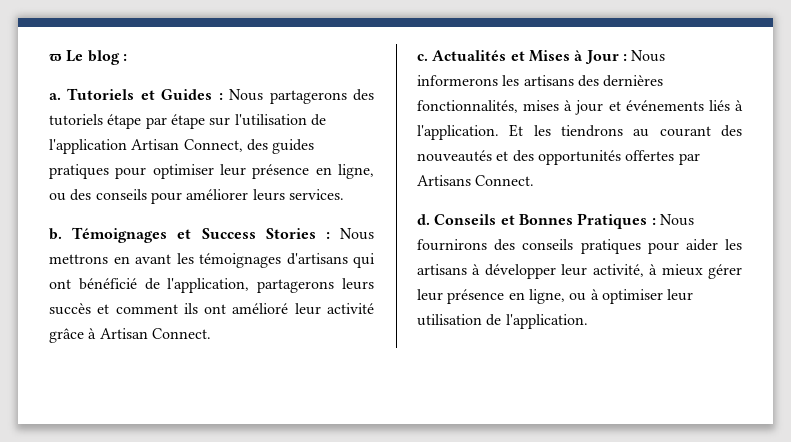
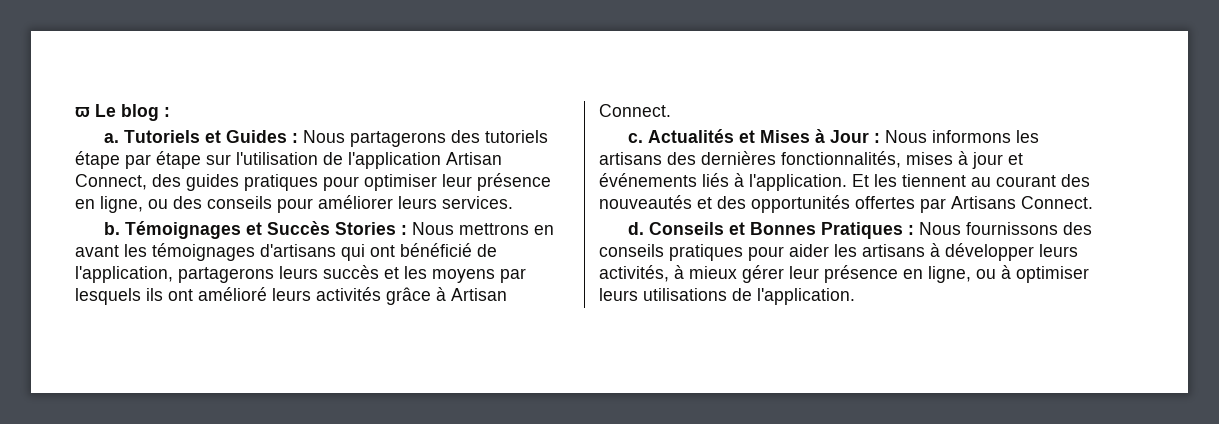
[201,228,256,239] Success -> [267,221,331,235] Succès
[115,304,178,314] comment -> [404,266,526,283] [75,288,141,305] les moyens par lesquels
[294,303,374,315] leur activité -> [272,287,381,301] leurs activités
[417,75,498,86] informerons -> [932,130,1012,143] informons
[561,125,623,137] tiendrons -> [902,174,966,187] tiennent
[417,239,487,251] fournirons -> [966,222,1059,235] fournissons
[561,264,644,277] leur activité, -> [1039,244,1078,257] [599,265,669,282] leurs activités,
[667,289,694,301] [417,314,482,326] leur utilisation -> [599,288,727,301] leurs utilisations

